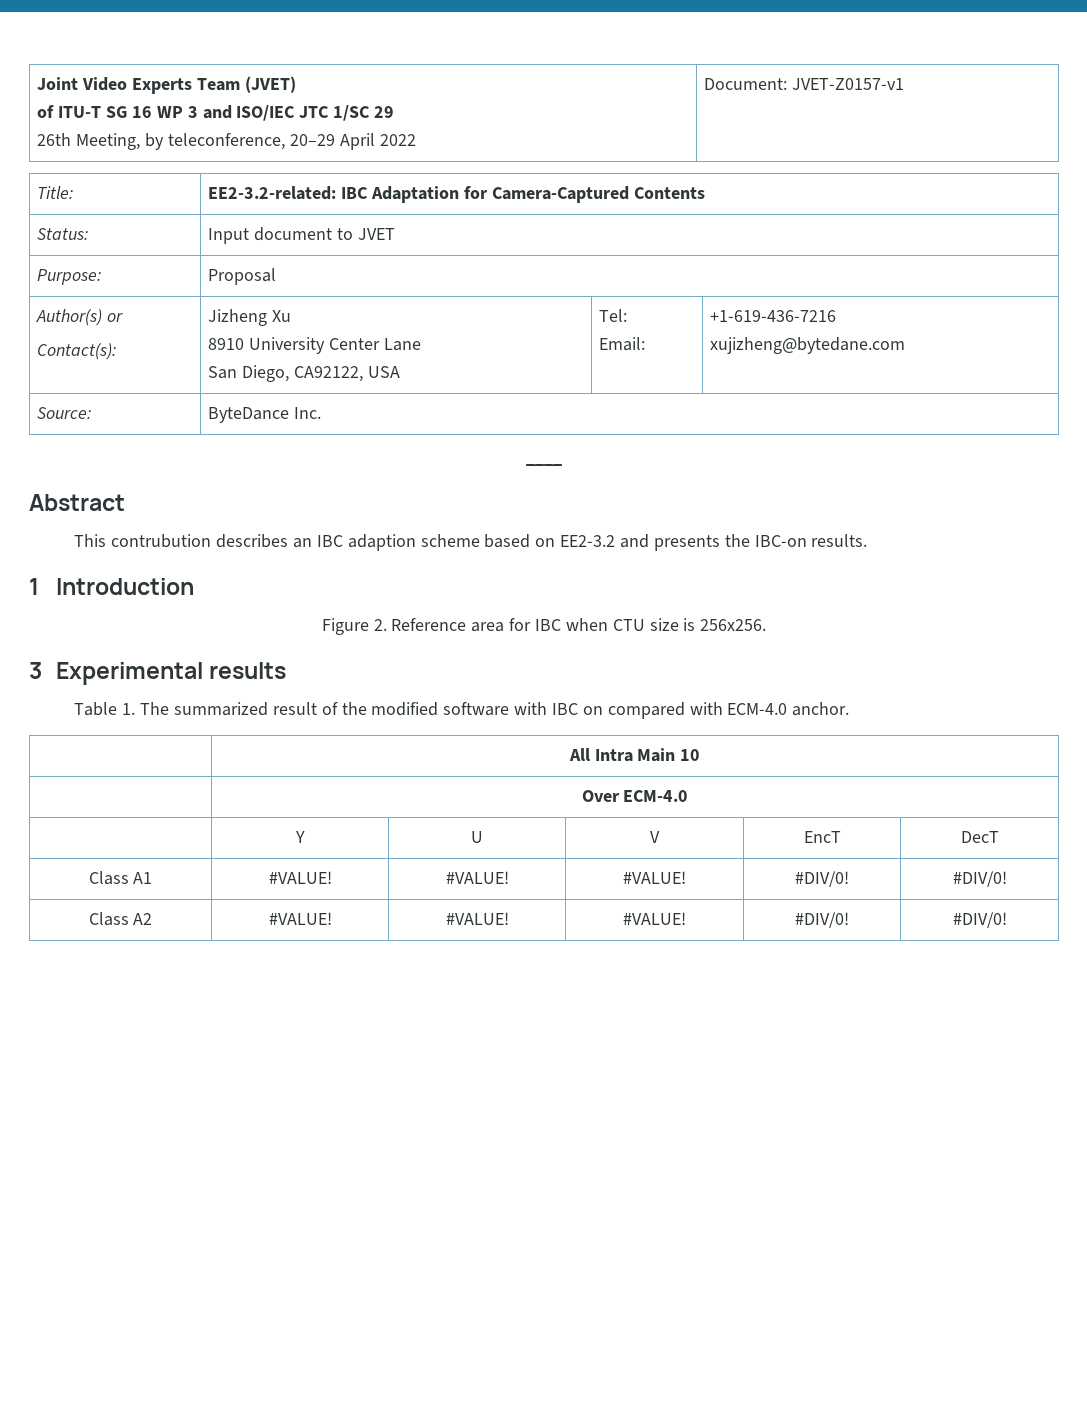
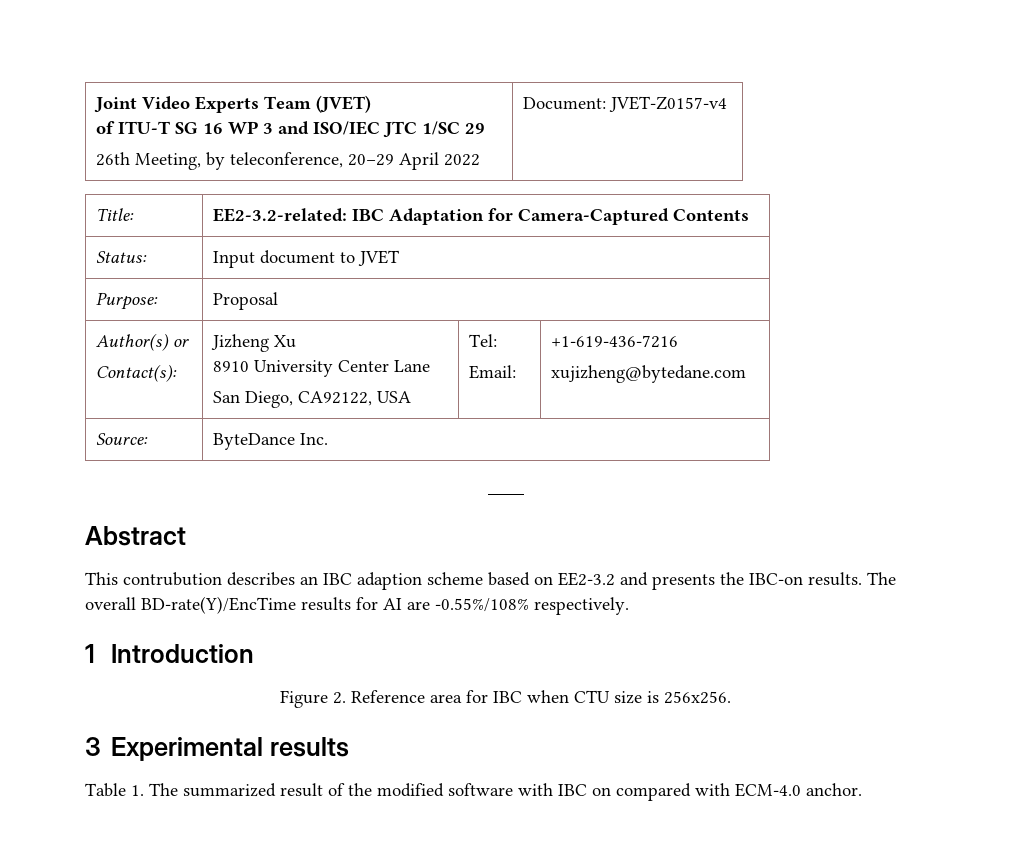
[792,78,905,90] JVET-Z0157-v1 -> [609,96,728,112] JVET-Z0157-v4
(868, 540) none -> [867,572,896,585] [85,596,629,615] The overall BD-rate(Y)/EncTime results for AI are -0.55%/108% respectively.
[568,748,701,762] [581,790,689,802] [294,831,305,843] [471,831,483,843] [650,831,660,843] [803,831,841,843] [960,831,999,843] [88,871,153,885] [268,871,332,884] [445,871,509,884] [623,871,686,884] [795,871,849,887] [952,871,1007,887] [88,912,153,926] [268,912,332,925] [445,912,509,925] [623,912,686,925] [795,912,849,928] [952,912,1007,928] // | All Intra Main 10 // | Over ECM-4.0 // | Y | U | V | EncT | DecT // Class A1 | #VALUE! | #VALUE! | #VALUE! | #DIV/0! | #DIV/0! // Class A2 | #VALUE! | #VALUE! | #VALUE! | #DIV/0! | #DIV/0! -> (862, 789) none

